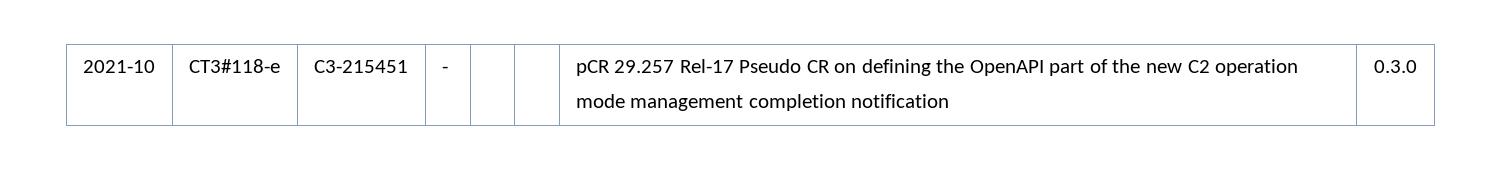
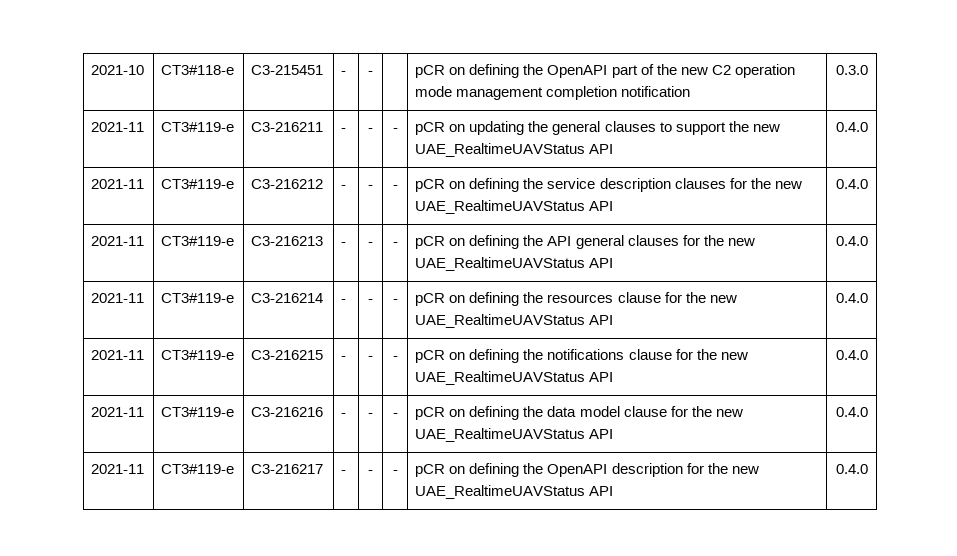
[575,59,830,76] | | pCR 29.257 Rel-17 Pseudo CR -> [368,71,373,75] [415,65,446,78] - | | pCR
(1417, 66) none -> [91,122,145,132] [161,122,235,132] [251,122,324,132] [341,128,347,132] [368,128,373,132] [392,128,398,132] [415,121,780,135] [415,143,614,157] [835,122,868,132] [91,179,145,189] [161,179,235,189] [251,179,324,189] [341,185,347,189] [368,185,373,189] [392,185,398,189] [415,178,802,192] [415,200,614,214] [835,179,868,189] [91,236,145,246] [161,236,235,246] [251,236,324,246] [341,242,347,246] [368,242,373,246] [392,242,398,246] [415,235,755,249] [415,257,614,271] [835,236,868,246] [91,293,145,303] [161,293,235,303] [251,293,324,303] [341,299,347,303] [368,299,373,303] [392,299,398,303] [415,292,737,306] [415,314,614,328] [835,293,868,303] [91,350,145,360] [161,350,235,360] [251,350,324,360] [341,356,347,360] [368,356,373,360] [392,356,398,360] [415,349,748,363] [415,371,614,385] [835,350,868,360] [91,407,145,417] [161,407,235,417] [251,407,324,417] [341,413,347,417] [368,413,373,417] [392,413,398,417] [415,406,743,420] [415,428,614,442] [835,407,868,417] [91,464,145,474] [161,464,235,474] [251,464,324,474] [341,470,347,474] [368,470,373,474] [392,470,398,474] [415,463,759,477] [415,485,614,499] [835,464,868,474] // 2021-11 | CT3#119-e | C3-216211 | - | - | - | pCR on updating the general clauses to support the new UAE_RealtimeUAVStatus API | 0.4.0 // 2021-11 | CT3#119-e | C3-216212 | - | - | - | pCR on defining the service description clauses for the new UAE_RealtimeUAVStatus API | 0.4.0 // 2021-11 | CT3#119-e | C3-216213 | - | - | - | pCR on defining the API general clauses for the new UAE_RealtimeUAVStatus API | 0.4.0 // 2021-11 | CT3#119-e | C3-216214 | - | - | - | pCR on defining the resources clause for the new UAE_RealtimeUAVStatus API | 0.4.0 // 2021-11 | CT3#119-e | C3-216215 | - | - | - | pCR on defining the notifications clause for the new UAE_RealtimeUAVStatus API | 0.4.0 // 2021-11 | CT3#119-e | C3-216216 | - | - | - | pCR on defining the data model clause for the new UAE_RealtimeUAVStatus API | 0.4.0 // 2021-11 | CT3#119-e | C3-216217 | - | - | - | pCR on defining the OpenAPI description for the new UAE_RealtimeUAVStatus API | 0.4.0

